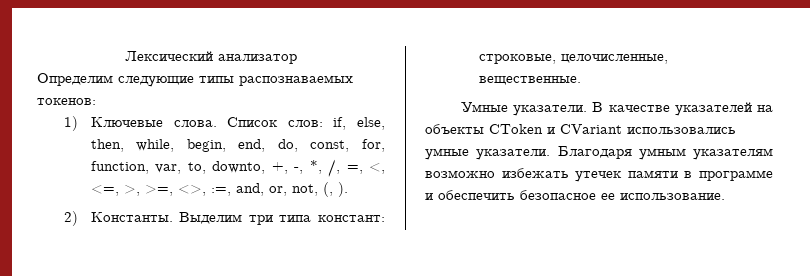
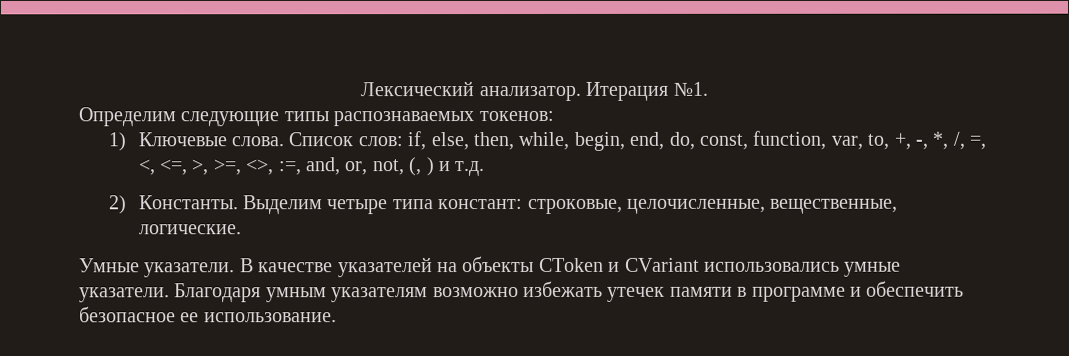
[218,54,297,64] анализатор -> [478,81,708,102] анализатор. Итерация №1.
[361,139,385,152] for, -> (749, 141) none
[212,161,266,174] downto, -> (890, 141) none
[337,182,348,197] ). -> [425,157,485,177] ) и т.д.
[248,215,273,225] три -> [327,199,389,215] четыре
[478,76,581,85] вещественные. -> [770,198,899,214] [138,224,242,235] вещественные, логические.

